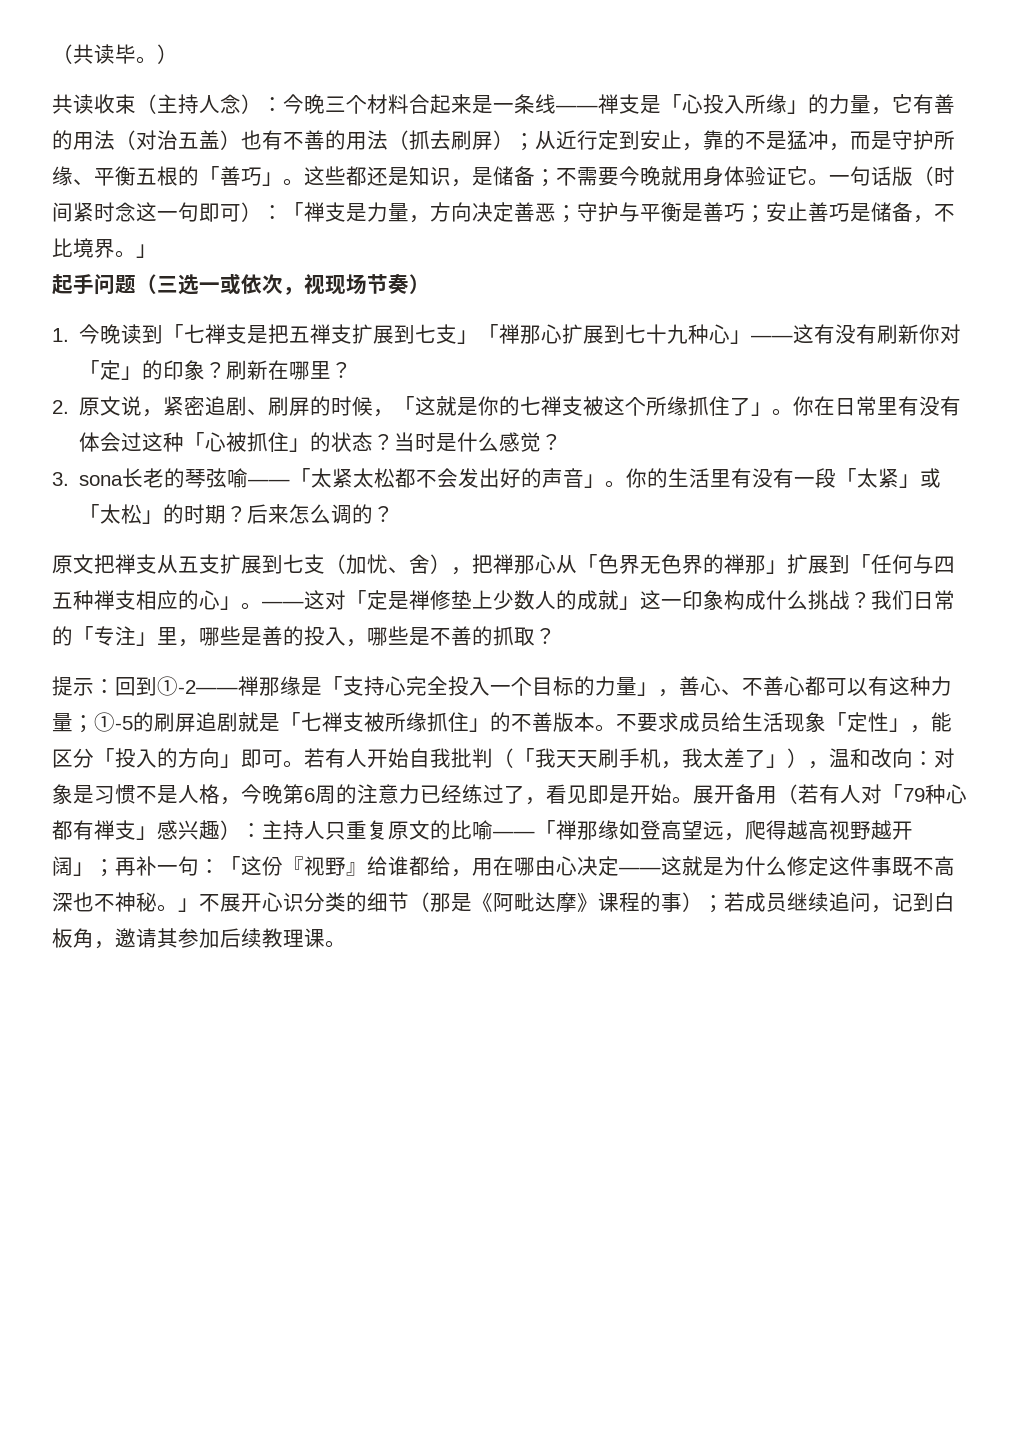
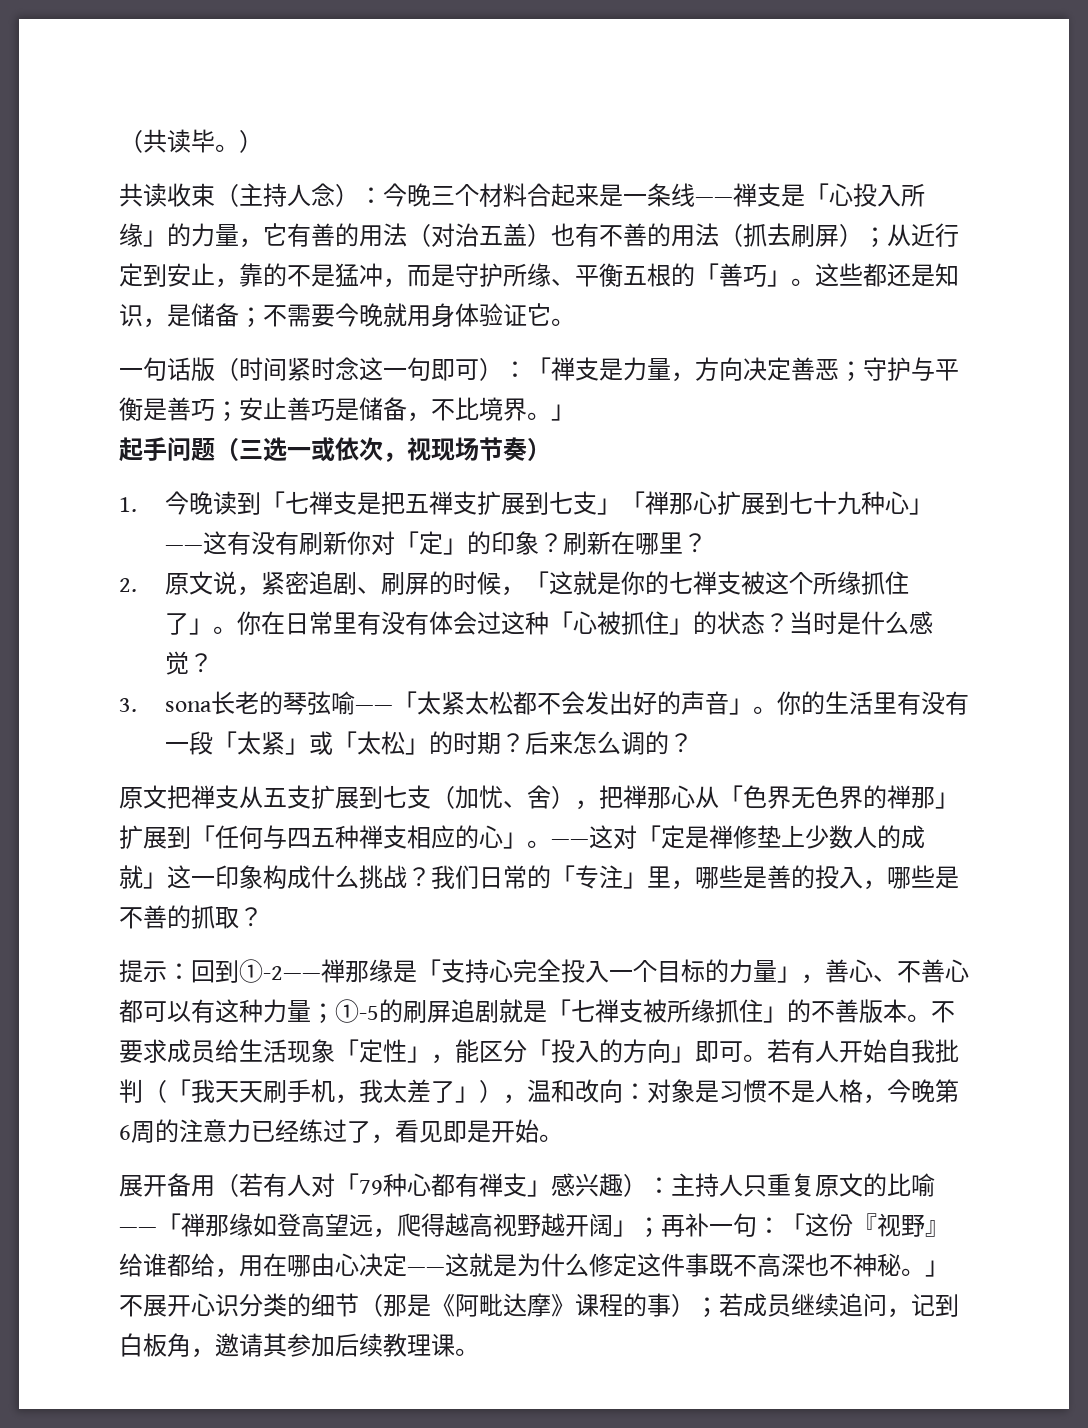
(829, 182) none -> (575, 322) //
(693, 800) none -> (563, 1138) //

